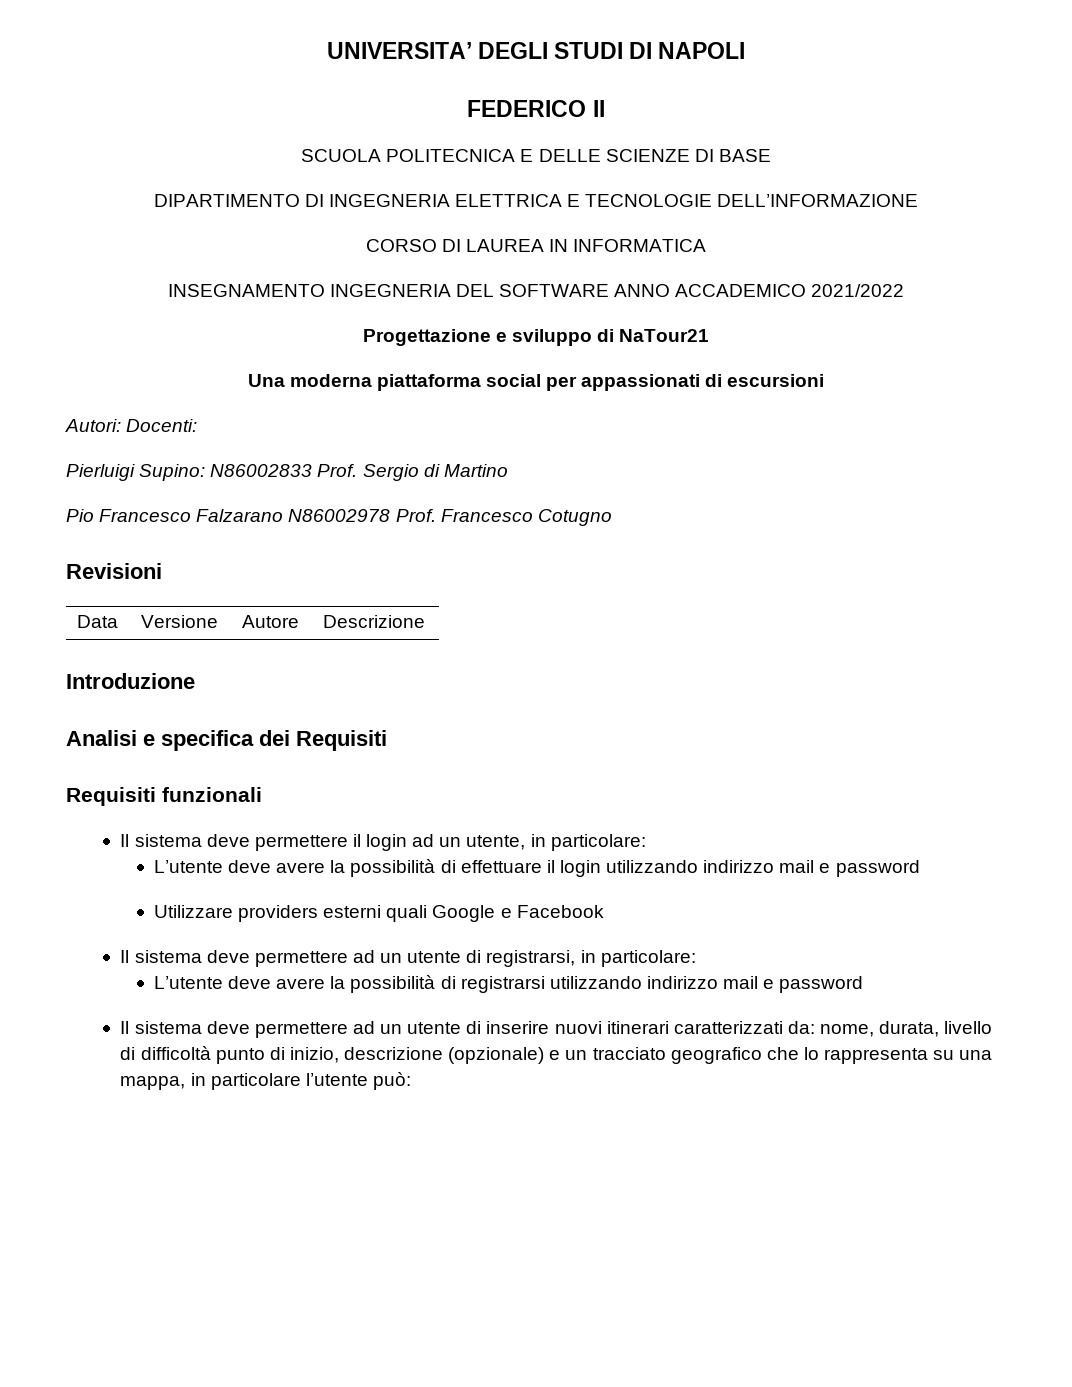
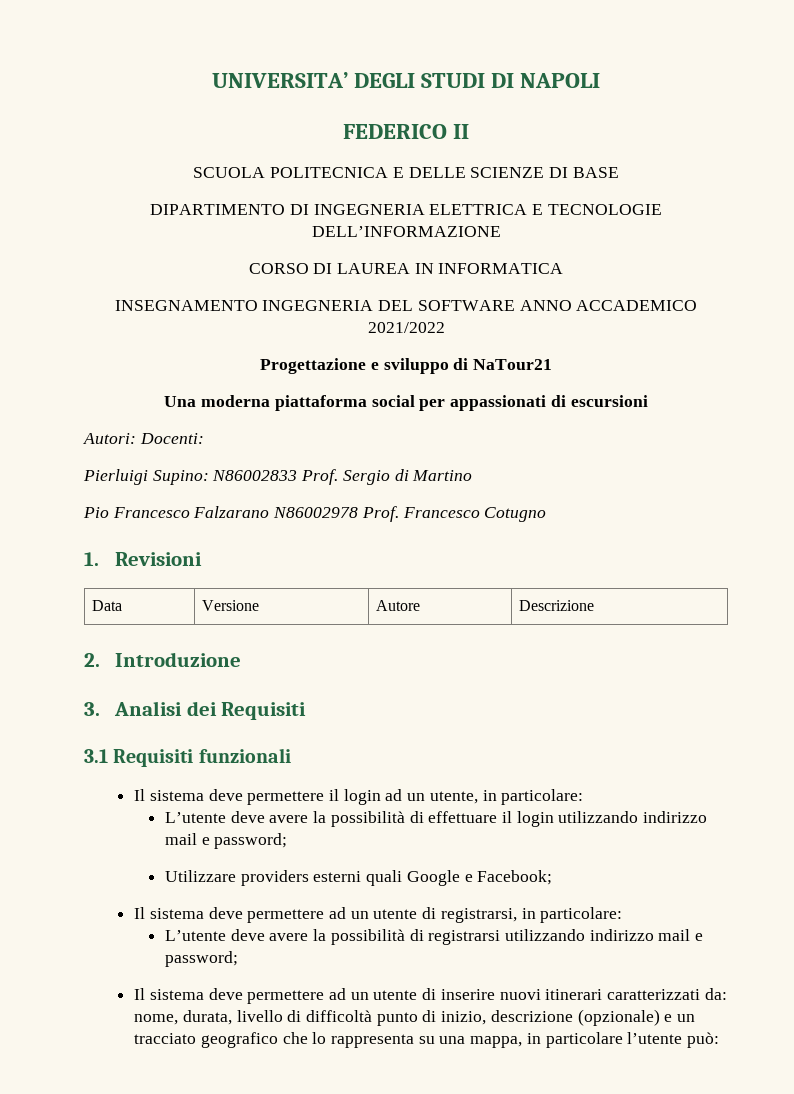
(612, 517) none -> [84,552,99,566] 1.
(426, 621) none -> [84,653,100,667] 2.
[66,730,254,751] Analisi e specifica -> [84,701,182,716] 3. Analisi
(387, 740) none -> [84,749,108,763] 3.1
[835,860,920,877] password -> [214,833,288,849] password;
[516,905,604,918] Facebook -> [477,870,553,885] Facebook;
[779,976,864,993] password -> [164,951,238,967] password;

